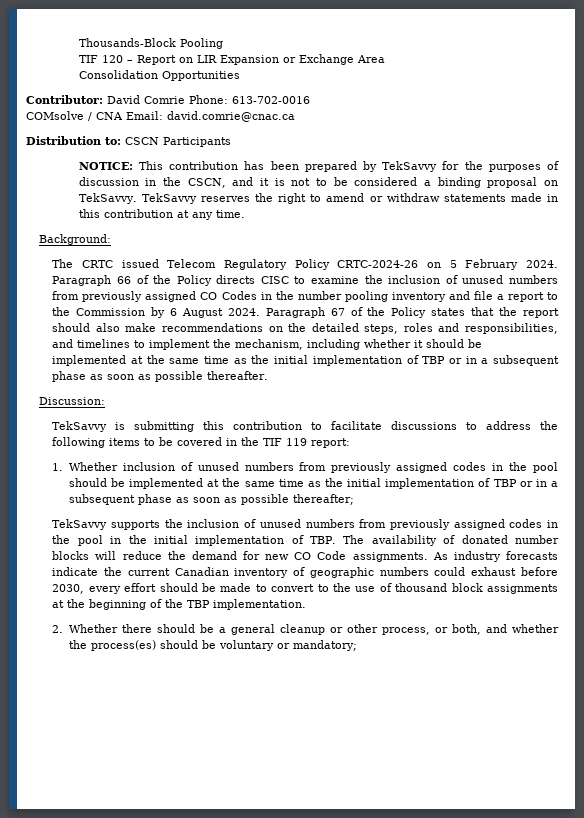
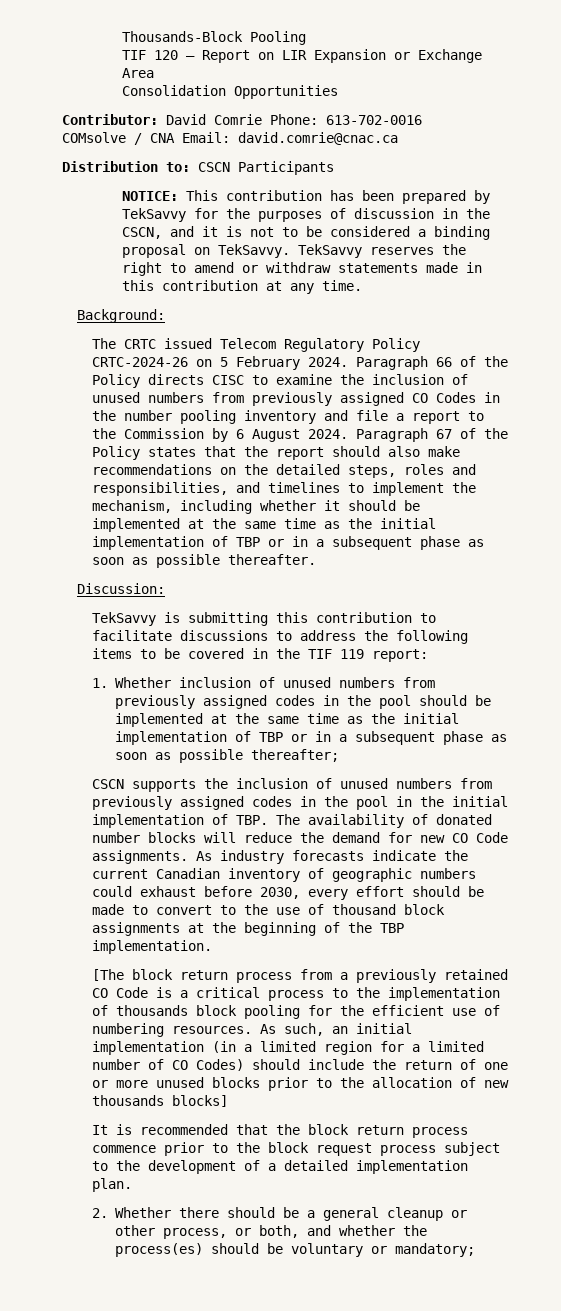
[52,519,108,530] TekSavvy -> [92,779,125,789] CSCN
(307, 604) none -> [92,969,509,983] [92,987,501,1001] [92,1005,501,1019] [92,1023,413,1037] [92,1041,485,1055] [92,1059,509,1071] [92,1077,510,1091] [92,1095,229,1107] [92,1124,469,1138] [92,1142,501,1156] [92,1160,469,1174] [92,1178,133,1192] // [The block return process from a previously retained CO Code is a critical process to the implementation of thousands block pooling for the efficient use of numbering resources. As such, an initial implementation (in a limited region for a limited number of CO Codes) should include the return of one or more unused blocks prior to the allocation of new thousands blocks] // It is recommended that the block return process commence prior to the block request process subject to the development of a detailed implementation plan.

